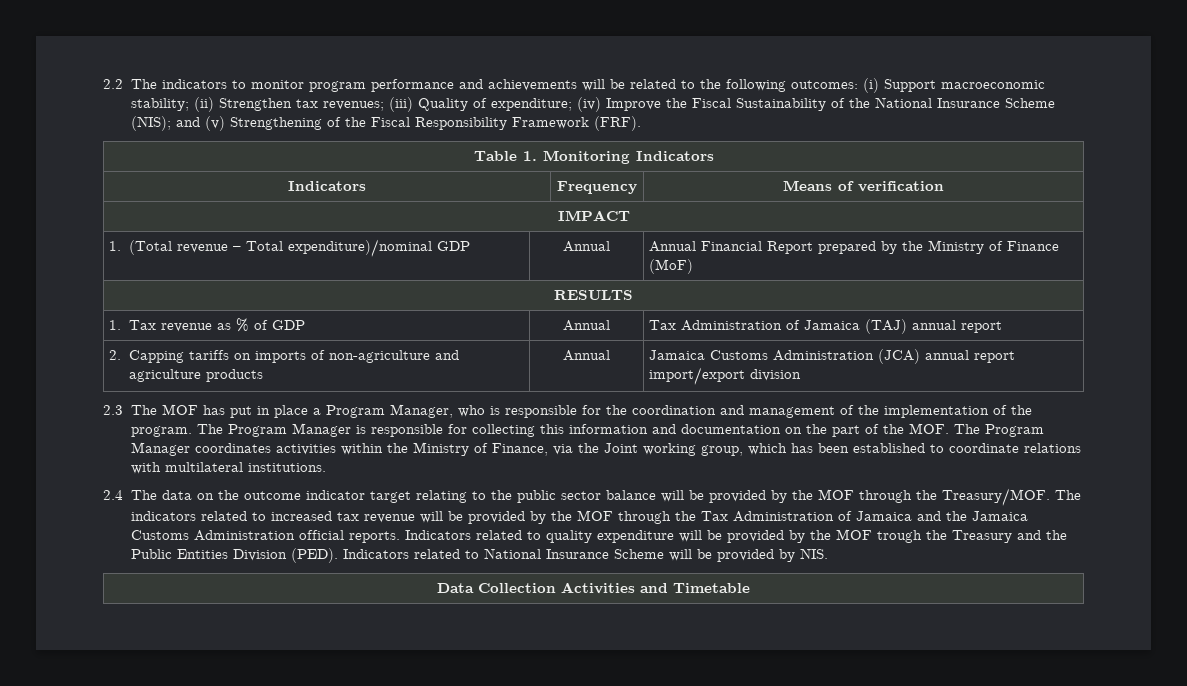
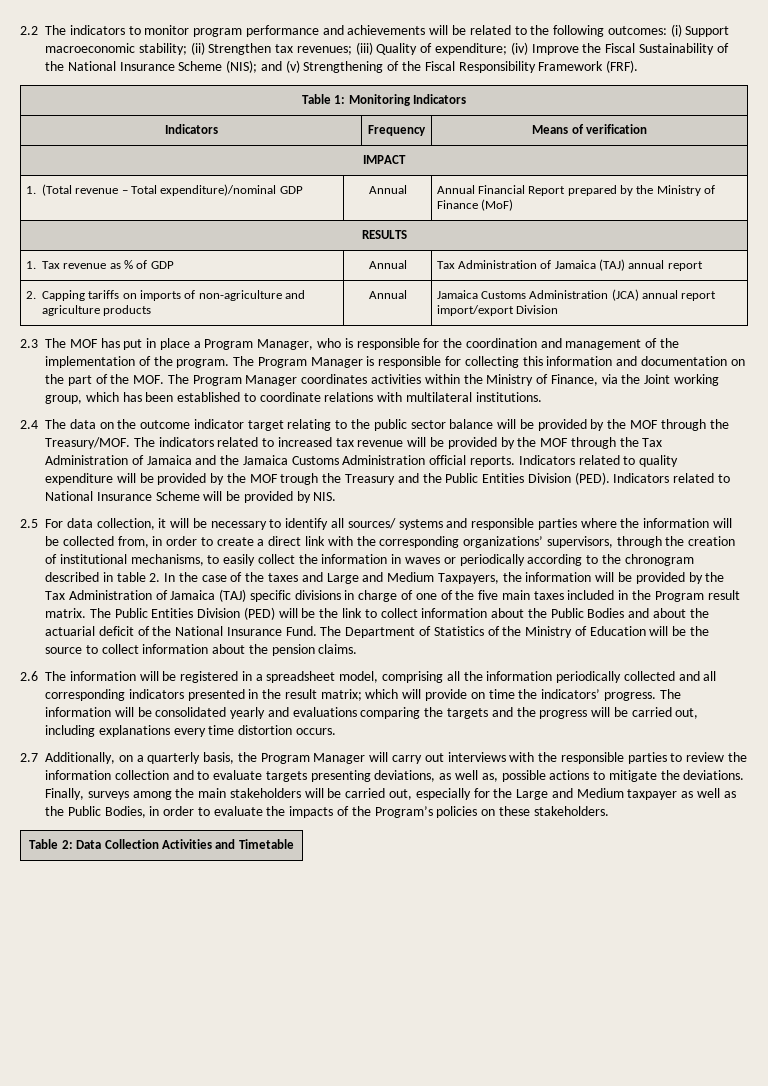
[522,151,537,161] 1. -> [334,95,346,104] 1:
[750,369,802,381] division -> [515,305,558,314] Division
(828, 553) // -> [20,518,733,530] [45,536,736,548] [45,554,694,566] [45,572,725,584] [45,589,740,602] [45,607,709,620] [45,626,710,638] [45,644,358,656] [20,671,717,683] [45,689,681,701] [45,707,699,719] [45,725,336,737] [20,752,748,764] [45,770,745,782] [45,788,736,800] [45,806,609,818] [29,839,73,849] // 2.5 For data collection, it will be necessary to identify all sources/ systems and responsible parties where the information will be collected from, in order to create a direct link with the corresponding organizations’ supervisors, through the creation of institutional mechanisms, to easily collect the information in waves or periodically according to the chronogram described in table 2. In the case of the taxes and Large and Medium Taxpayers, the information will be provided by the Tax Administration of Jamaica (TAJ) specific divisions in charge of one of the five main taxes included in the Program result matrix. The Public Entities Division (PED) will be the link to collect information about the Public Bodies and about the actuarial deficit of the National Insurance Fund. The Department of Statistics of the Ministry of Education will be the source to collect information about the pension claims. // 2.6 The information will be registered in a spreadsheet model, comprising all the information periodically collected and all corresponding indicators presented in the result matrix; which will provide on time the indicators’ progress. The information will be consolidated yearly and evaluations comparing the targets and the progress will be carried out, including explanations every time distortion occurs. // 2.7 Additionally, on a quarterly basis, the Program Manager will carry out interviews with the responsible parties to review the information collection and to evaluate targets presenting deviations, as well as, possible actions to mitigate the deviations. Finally, surveys among the main stakeholders will be carried out, especially for the Large and Medium taxpayer as well as the Public Bodies, in order to evaluate the impacts of the Program’s policies on these stakeholders. // Table 2:

